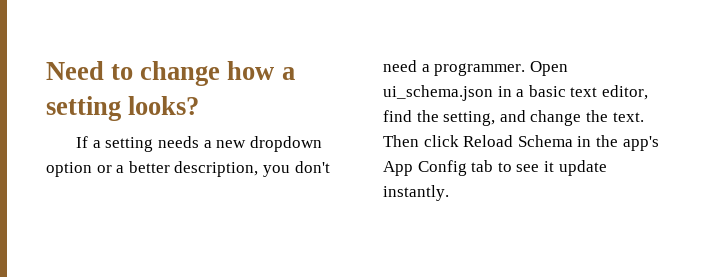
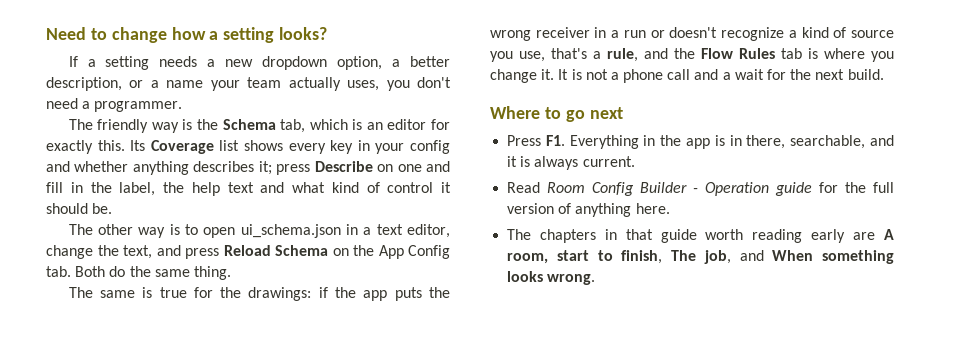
[46,162,112,177] option or -> [337,56,383,70] option,
(259, 169) none -> [129,77,380,91] or a name your team actually uses,
[529,61,568,76] Open -> [68,119,451,133] [46,140,451,154] [46,161,451,175] [46,182,451,196] [46,203,113,214] [68,224,236,238] // The friendly way is the Schema tab, which is an editor for exactly this. Its Coverage list shows every key in your config and whether anything describes it; press Describe on one and fill in the label, the help text and what kind of control it should be. // The other way is to open
[528,85,566,97] basic -> (372, 231) none
[383,110,644,126] [383,135,659,151] [383,160,607,176] [383,185,449,201] find the setting, and change the text. Then click Reload Schema in the app's App Config tab to see it update instantly. -> [46,245,450,259] [46,266,231,280] [68,287,450,301] [490,27,894,41] [490,48,894,62] [490,69,884,83] [490,106,623,122] [507,135,894,149] [507,156,635,170] [507,182,895,196] [507,203,670,217] [507,229,894,243] [507,250,894,264] [507,271,596,285] change the text, and press Reload Schema on the App Config tab. Both do the same thing. // The same is true for the drawings: if the app puts the wrong receiver in a run or doesn't recognize a kind of source you use, that's a rule, and the Flow Rules tab is where you change it. It is not a phone call and a wait for the next build. // Where to go next // Press F1. Everything in the app is in there, searchable, and it is always current. // Read Room Config Builder - Operation guide for the full version of anything here. // The chapters in that guide worth reading early are A room, start to finish, The job, and When something looks wrong.

